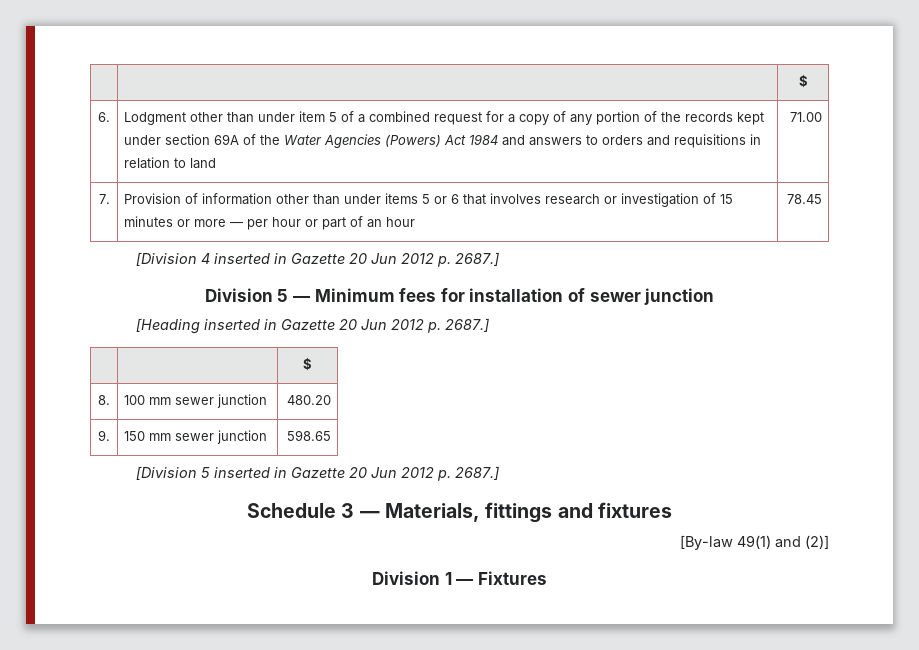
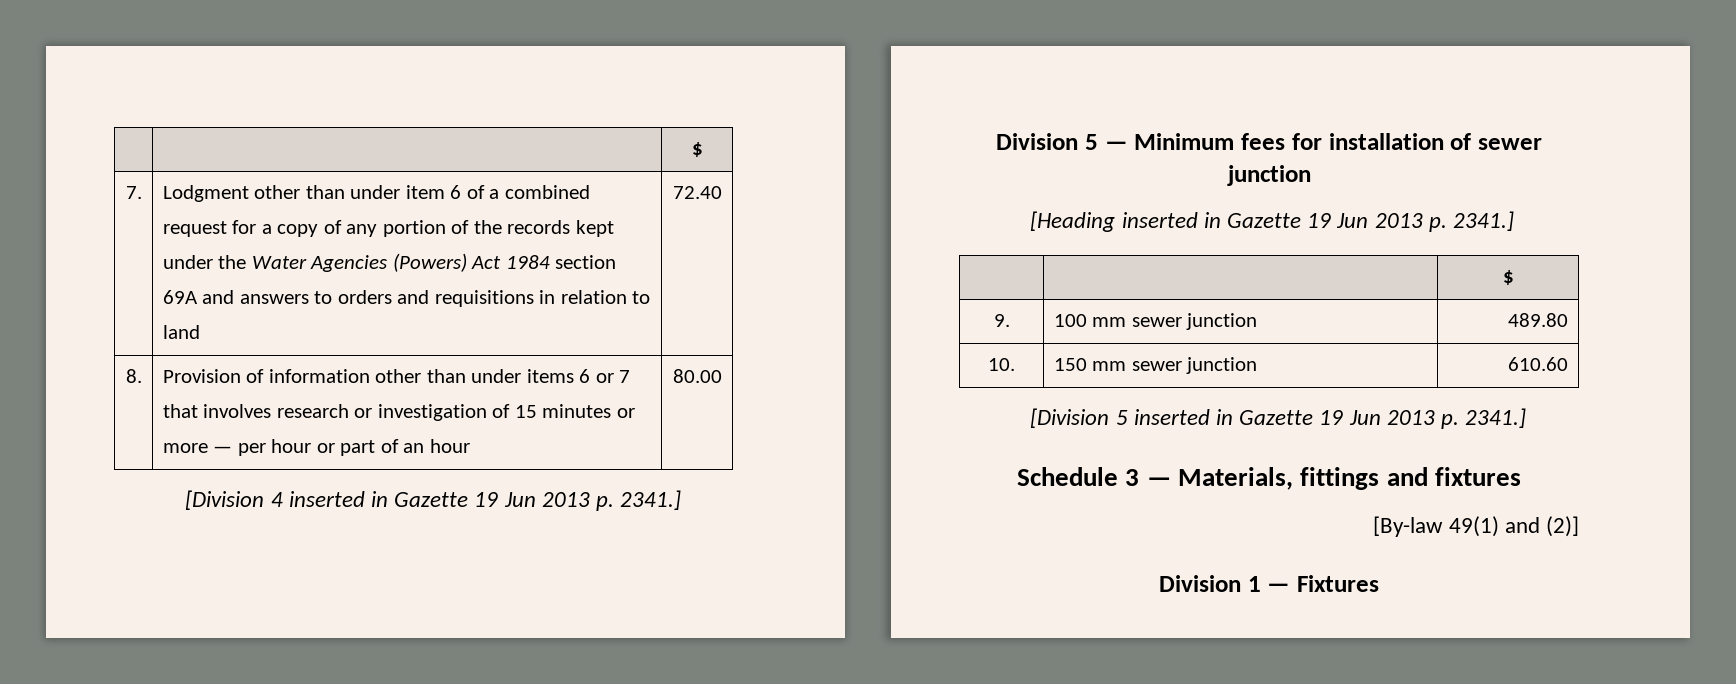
[798,74,808,88] [98,112,110,122] | | $ // 6. -> [691,142,703,157] [125,186,142,199] | | $ // 7.
[329,112,338,122] 5 -> [450,185,462,199] 6
[165,134,257,145] section 69A of -> (213, 262) none
(499, 139) none -> [555,255,617,269] [162,290,198,304] section 69A
[789,112,822,122] [98,194,110,204] 71.00 // 7. -> [673,186,723,199] [125,369,142,383] 72.40 // 8.
[422,194,460,204] 5 or 6 -> [579,369,631,383] 6 or 7
[786,194,822,204] 78.45 -> [673,369,723,383] 80.00
[348,252,499,267] 20 Jun 2012 p. 2687.] -> [474,490,682,511] 19 Jun 2013 p. 2341.]
[338,318,489,333] [303,357,312,371] [98,395,110,405] 20 Jun 2012 p. 2687.] // | | $ // 8. -> [1307,211,1515,232] [1502,270,1514,285] [993,314,1010,327] 19 Jun 2013 p. 2341.] // | | $ // 9.
[286,395,331,405] [98,430,110,441] 480.20 // 9. -> [1508,313,1569,327] [988,358,1015,371] 489.80 // 10.
[286,430,331,441] 598.65 -> [1508,357,1569,371] 610.60
[348,466,499,481] 20 Jun 2012 p. 2687.] -> [1319,408,1527,429] 19 Jun 2013 p. 2341.]

